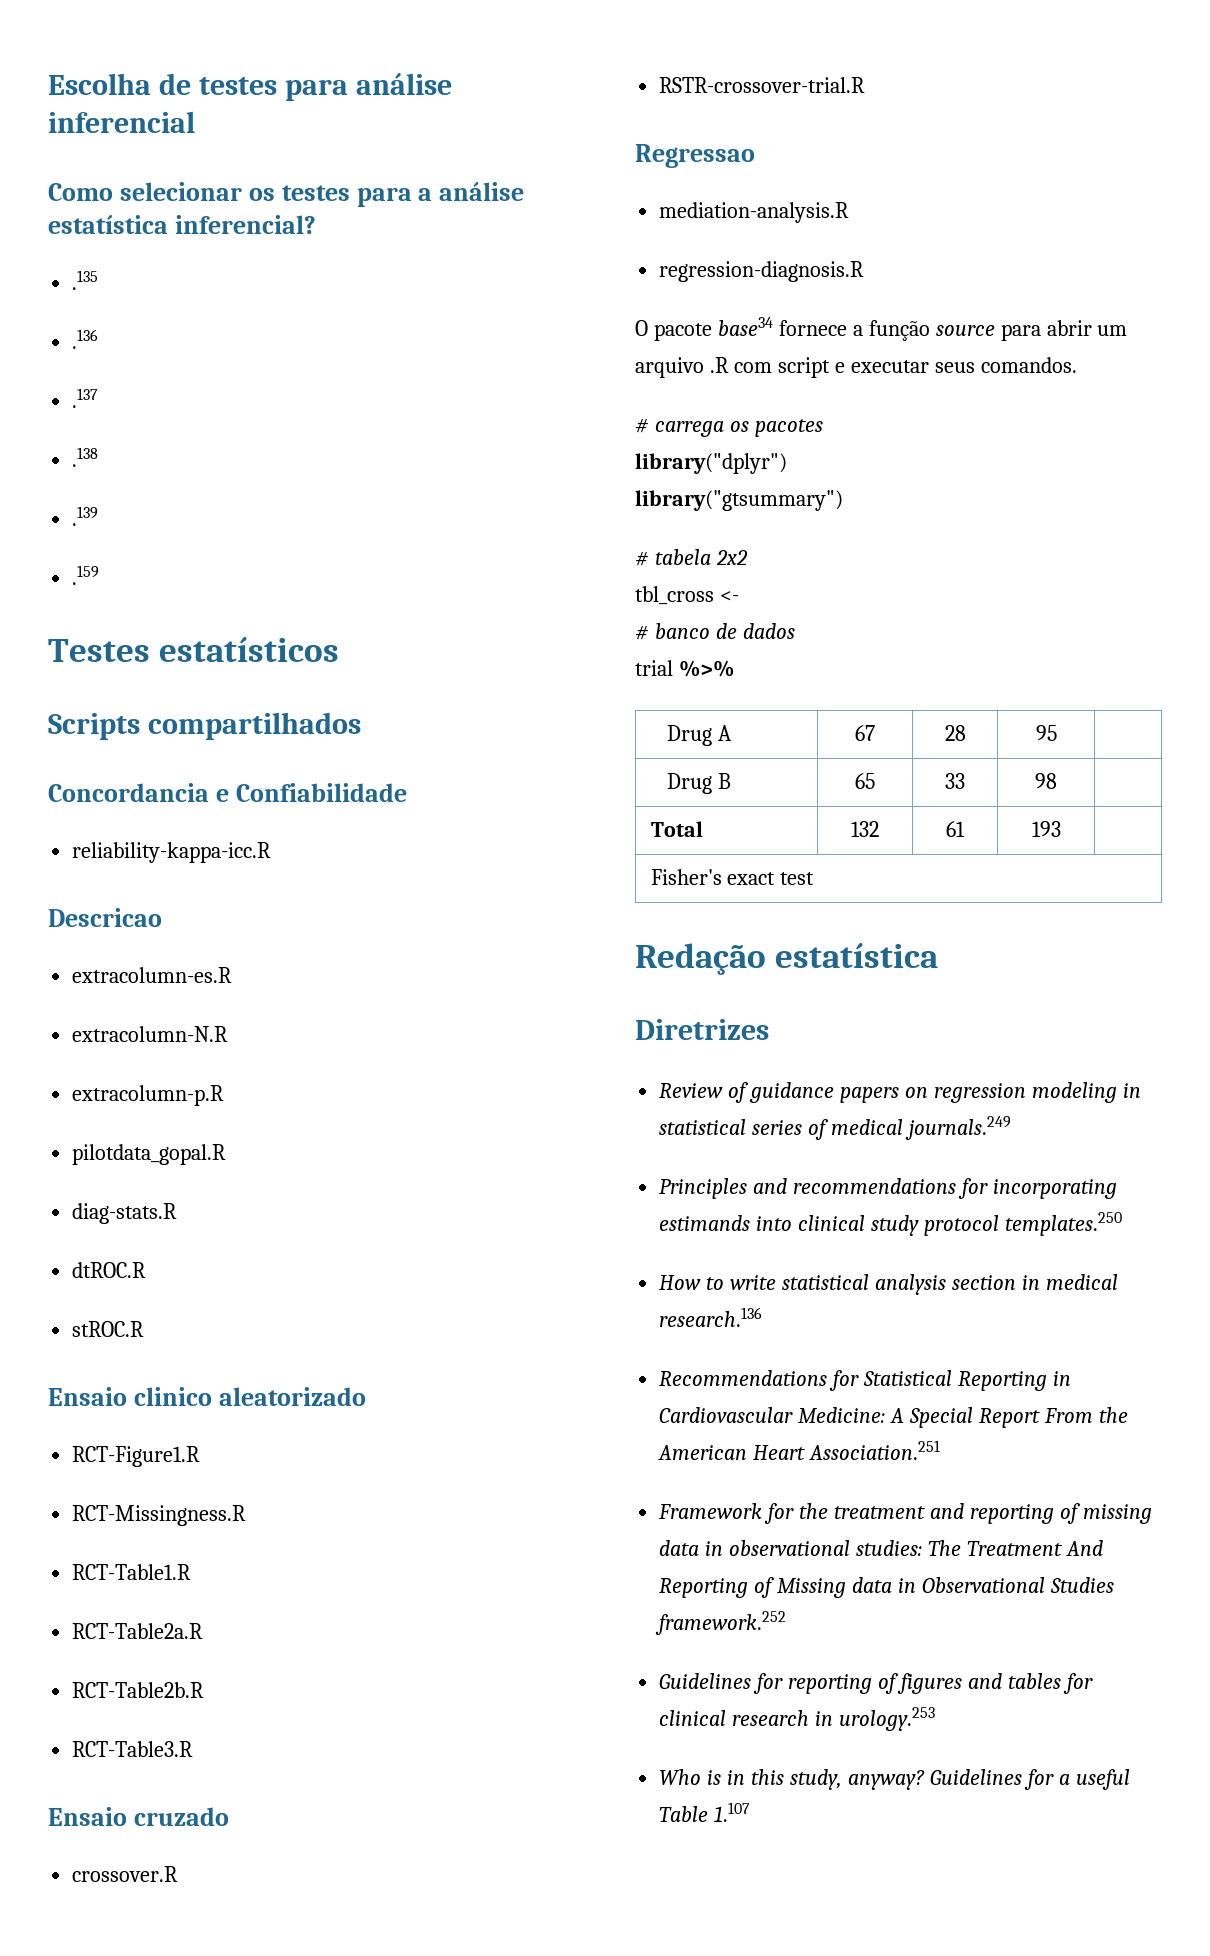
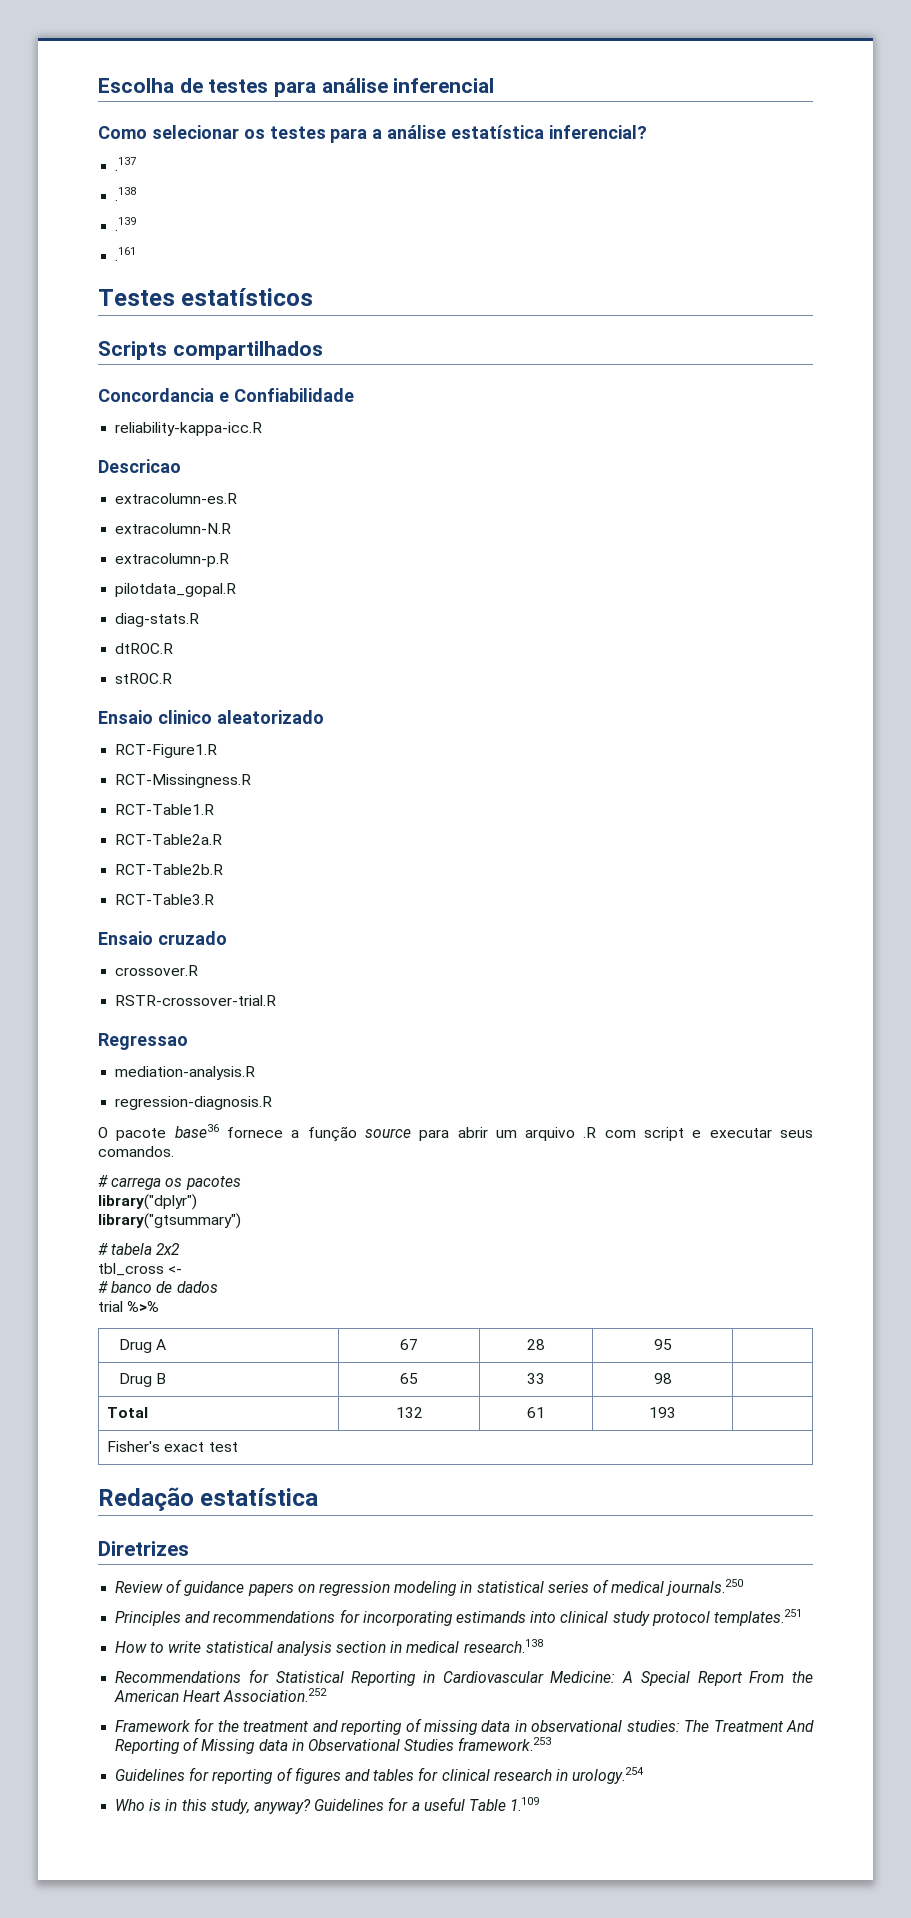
[72,270,99,290] [72,329,99,349] // .135 // .136 -> (647, 132) none
[72,565,100,585] .159 -> [115,247,137,261] .161
[717,317,773,336] base34 -> [174,1124,219,1138] base36
[904,1116,1011,1140] journals.249 -> [666,1579,744,1596] journals.250
[1004,1212,1122,1236] templates.250 -> [713,1609,802,1626] templates.251
[659,1307,763,1327] research.136 -> [463,1639,543,1653] research.138
[809,1440,941,1460] Association.251 -> [223,1688,328,1702] Association.252
[655,1611,787,1635] framework.252 -> [458,1737,552,1751] framework.253
[839,1707,936,1731] urology.253 -> [572,1767,645,1784] urology.254
[714,1802,751,1822] 1.107 -> [510,1797,540,1811] 1.109

